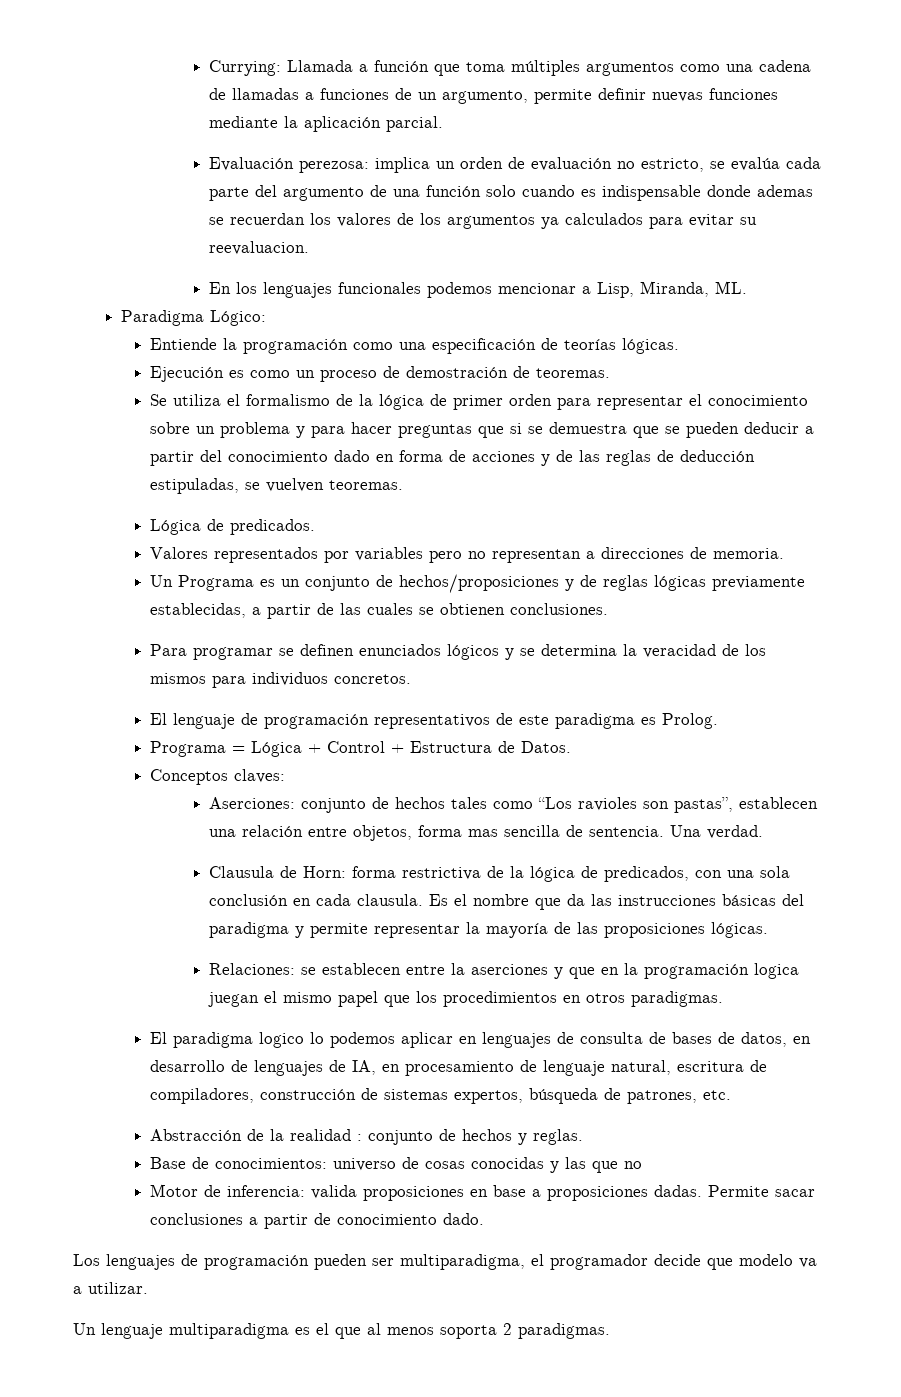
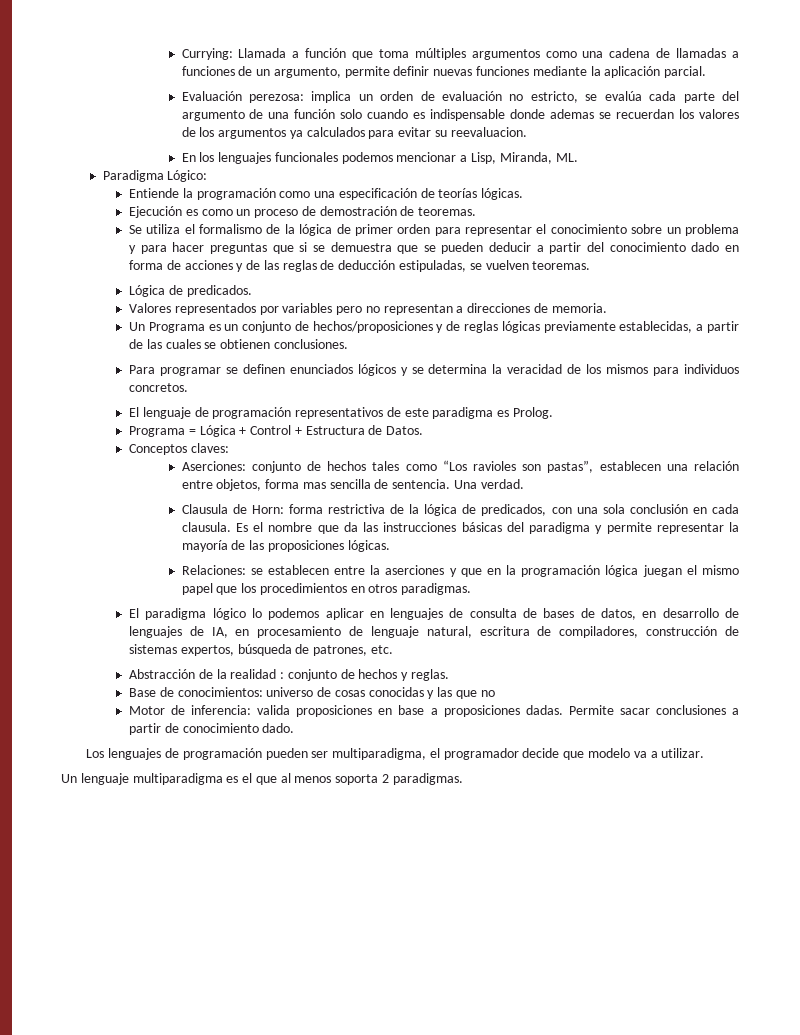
[754,963,800,979] logica -> [605,565,639,577] lógica
[259,1032,305,1048] logico -> [212,608,246,620] lógico

